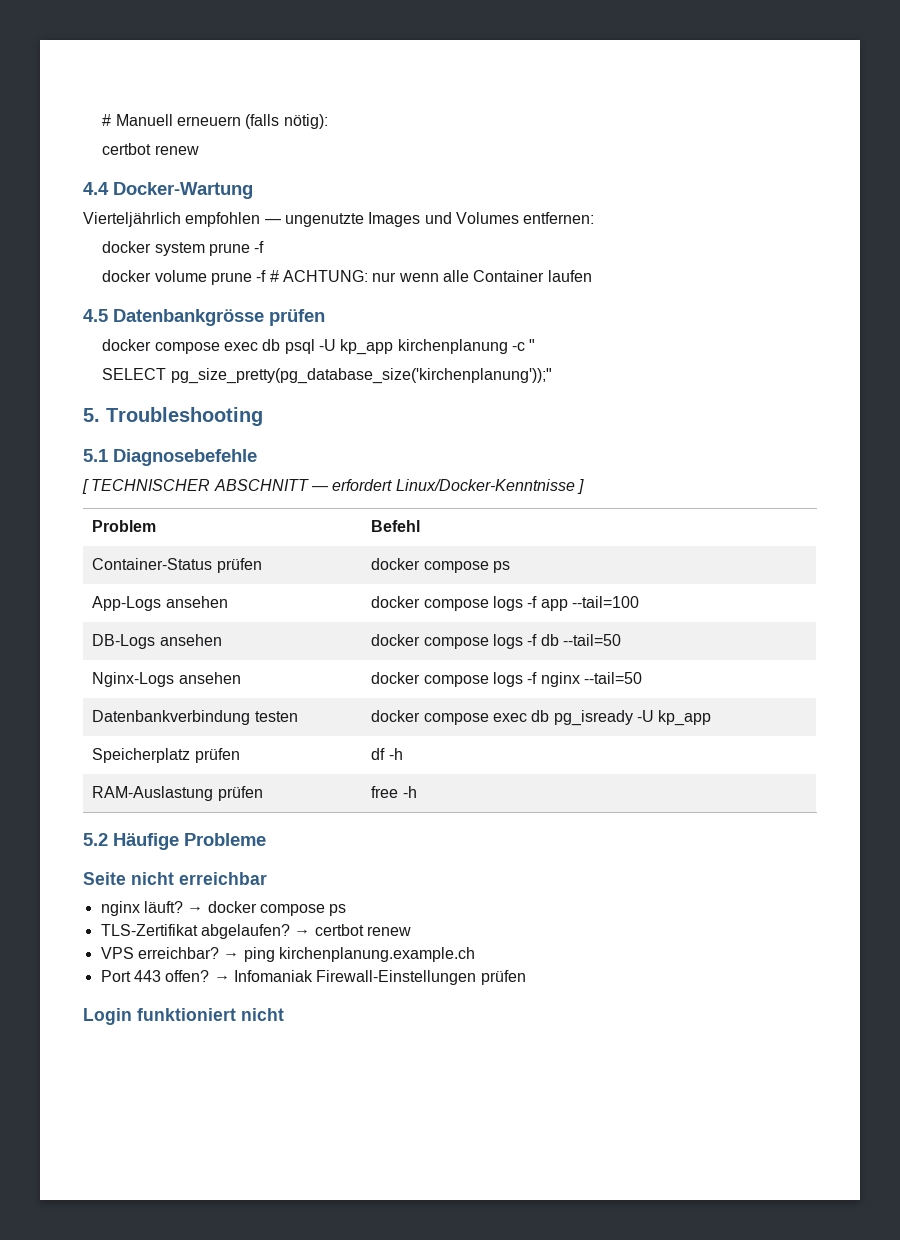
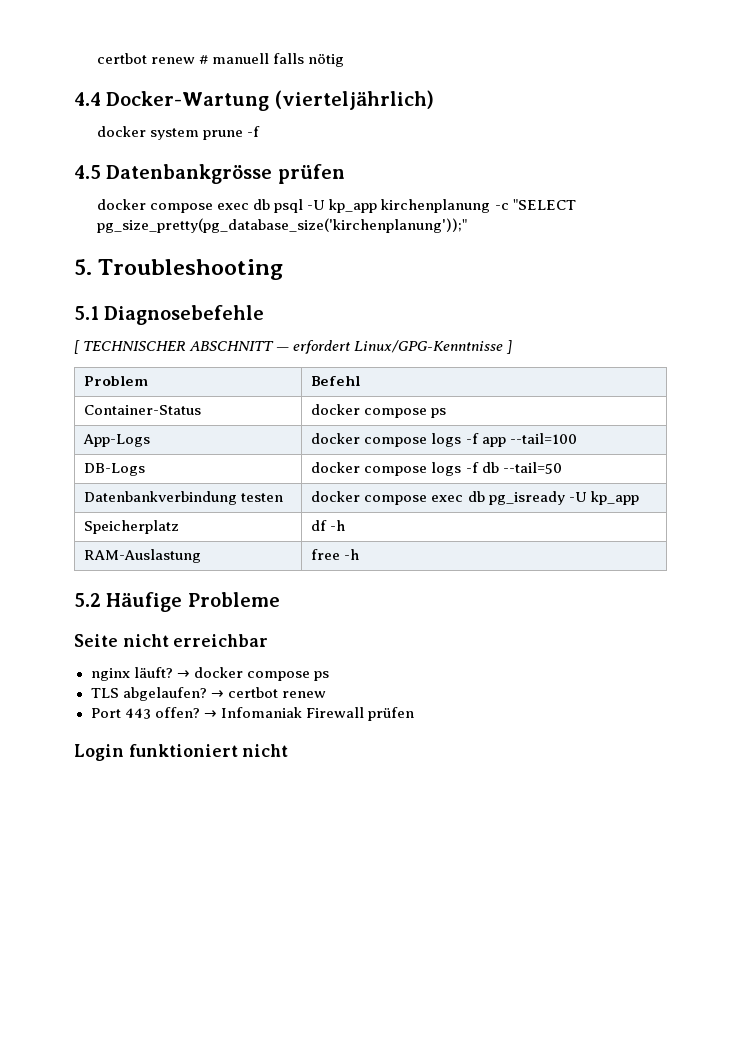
[102,114,328,129] [102,143,199,155] [83,182,253,199] [83,212,595,227] [102,241,265,256] [102,270,592,285] # Manuell erneuern (falls nötig): // certbot renew // 4.4 Docker-Wartung // Vierteljährlich empfohlen — ungenutzte Images und Volumes entfernen: // docker system prune -f // docker volume prune -f # ACHTUNG: nur wenn alle Container laufen -> [97,53,345,67] [74,90,434,111] [97,126,261,140] certbot renew # manuell falls nötig // 4.4 Docker-Wartung (vierteljährlich) // docker system prune -f
[529,339,536,351] [102,368,167,380] " // SELECT -> [512,199,576,210] "SELECT
[395,479,575,491] Linux/Docker-Kenntnisse -> [354,340,504,353] Linux/GPG-Kenntnisse
[216,558,262,573] prüfen -> (202, 410) none
[165,596,228,608] ansehen -> (151, 440) none
[159,634,222,646] ansehen -> (146, 469) none
[92,672,241,687] [371,672,643,687] // Nginx-Logs ansehen | docker compose logs -f nginx --tail=50 -> (562, 468) none
[194,748,240,763] prüfen -> (180, 527) none
[217,786,263,801] prüfen -> (202, 556) none
[100,924,198,936] TLS-Zertifikat -> [90,688,119,698] TLS
[100,947,475,962] // VPS erreichbar? → ping kirchenplanung.example.ch -> (326, 694) none
[316,970,477,985] Firewall-Einstellungen -> [305,707,364,718] Firewall

